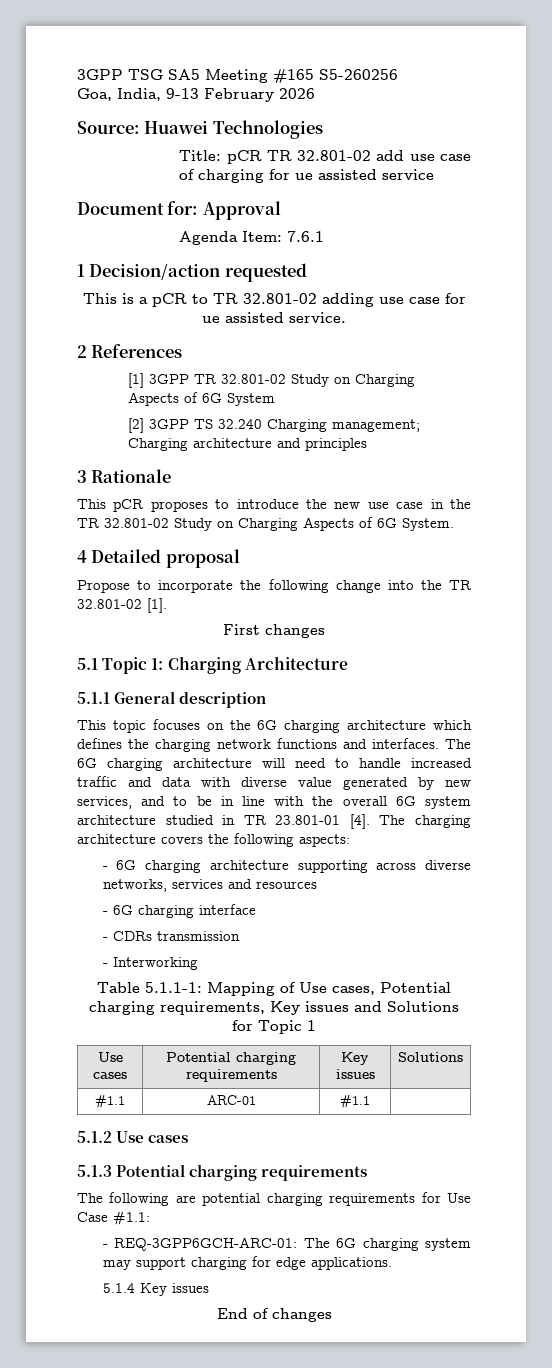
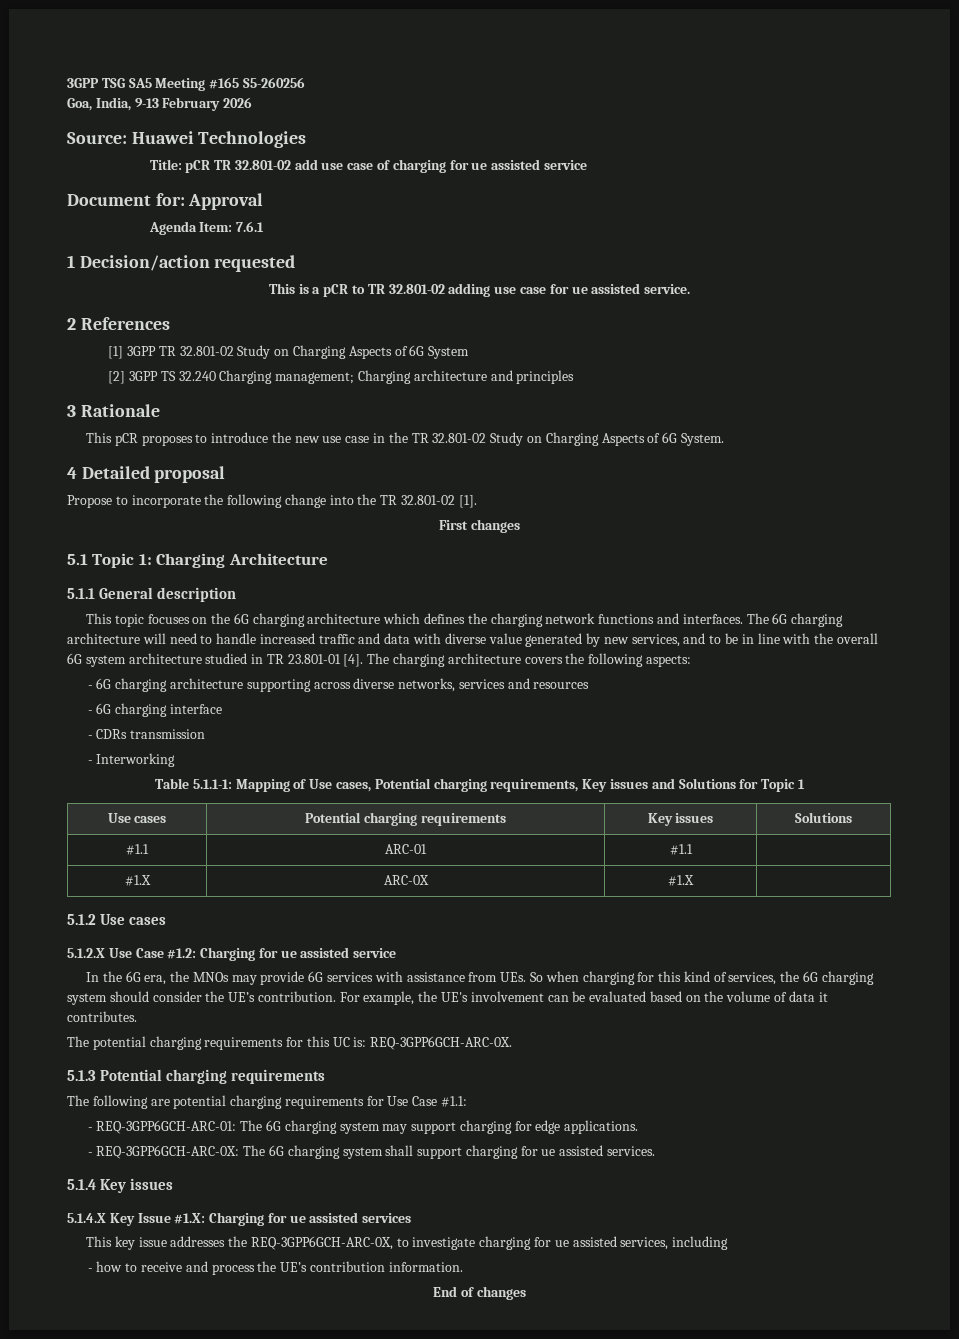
(370, 1101) none -> [124,875,151,886] [383,875,429,885] [668,875,694,886] // #1.X | ARC-0X | #1.X |
(189, 1139) none -> [67,947,397,961] [86,971,874,985] [67,991,828,1005] [67,1011,137,1022] [67,1036,513,1050] // 5.1.2.X Use Case #1.2: Charging for ue assisted service // In the 6G era, the MNOs may provide 6G services with assistance from UEs. So when charging for this kind of services, the 6G charging system should consider the UE’s contribution. For example, the UE's involvement can be evaluated based on the volume of data it contributes. // The potential charging requirements for this UC is: REQ-3GPP6GCH-ARC-0X.
[102,1283,209,1296] 5.1.4 Key issues -> [87,1145,655,1159] [67,1178,174,1193] [67,1212,412,1226] [86,1236,729,1250] [87,1261,463,1275] - REQ-3GPP6GCH-ARC-0X: The 6G charging system shall support charging for ue assisted services. // 5.1.4 Key issues // 5.1.4.X Key Issue #1.X: Charging for ue assisted services // This key issue addresses the REQ-3GPP6GCH-ARC-0X, to investigate charging for ue assisted services, including // - how to receive and process the UE’s contribution information.

